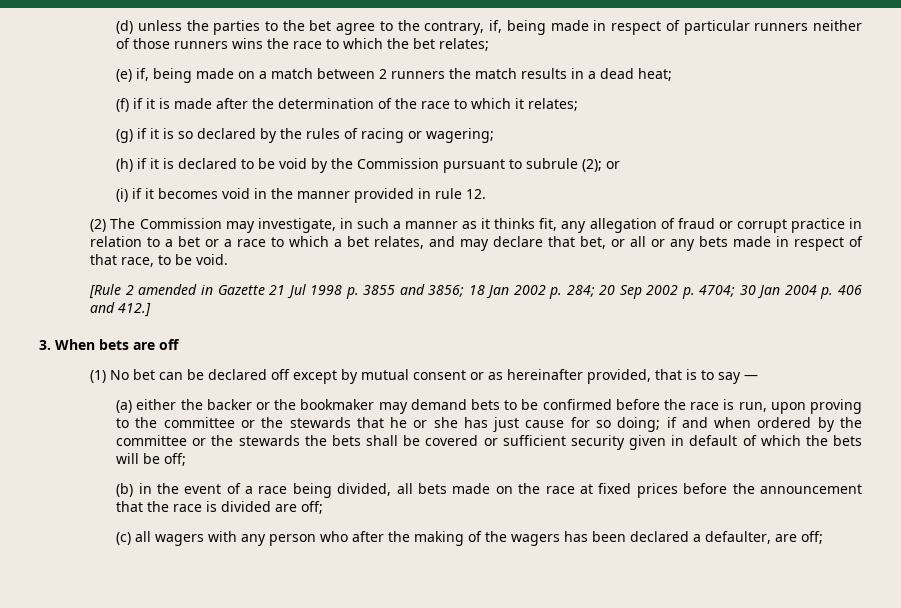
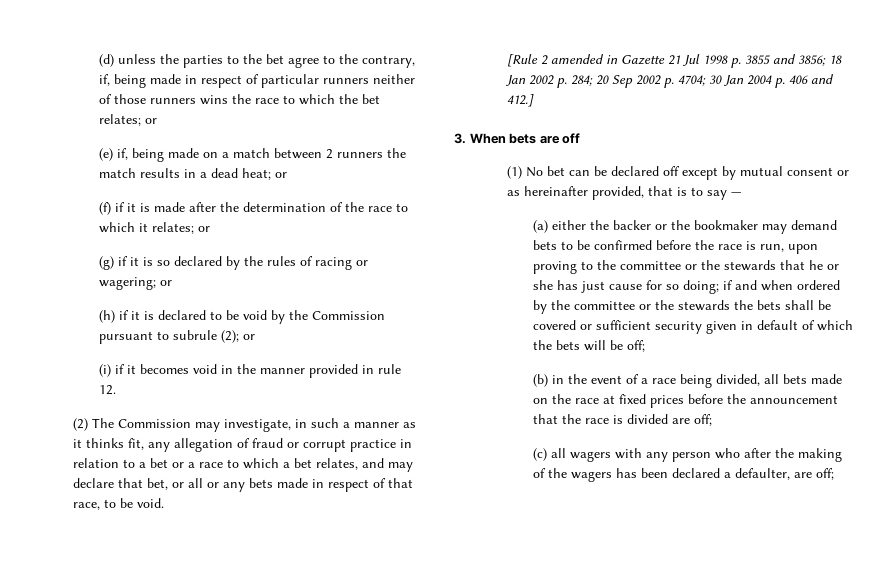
(490, 44) none -> [145,118,158,124] or
(673, 74) none -> [275,172,288,178] or
(579, 104) none -> [198,226,211,232] or
(495, 135) none -> [160,280,173,286] or

